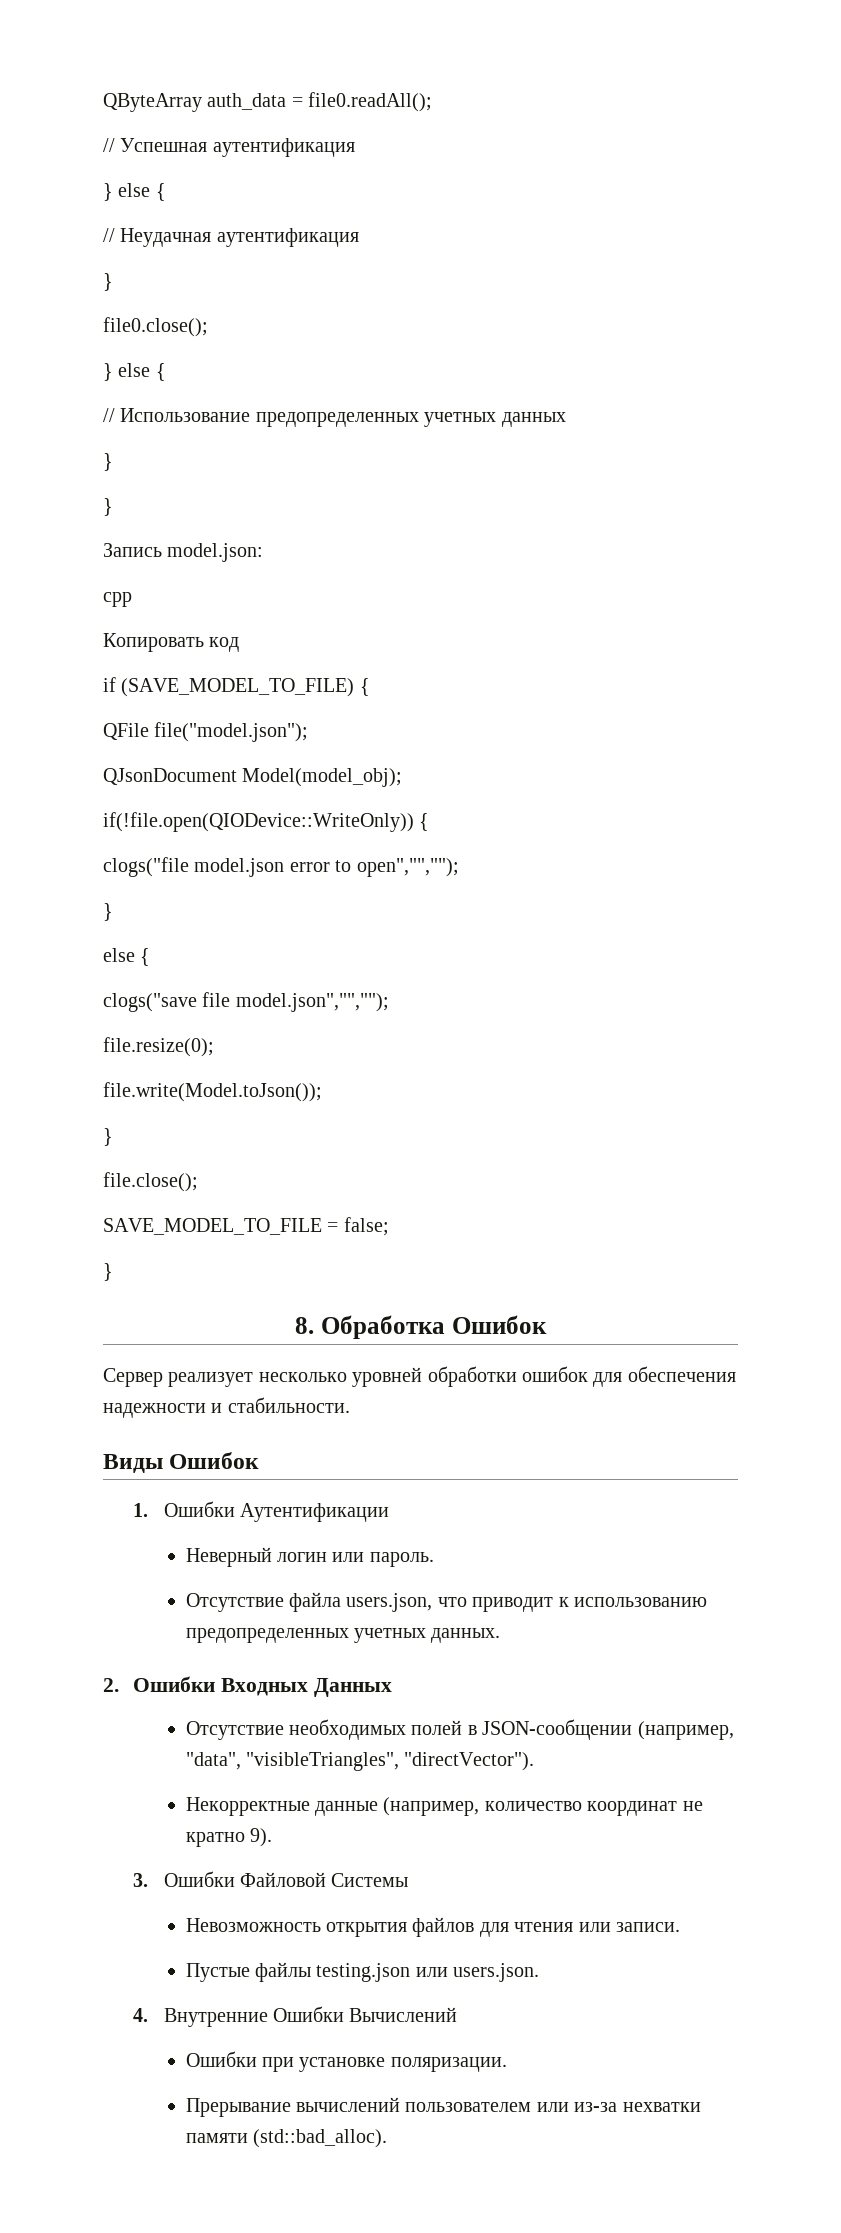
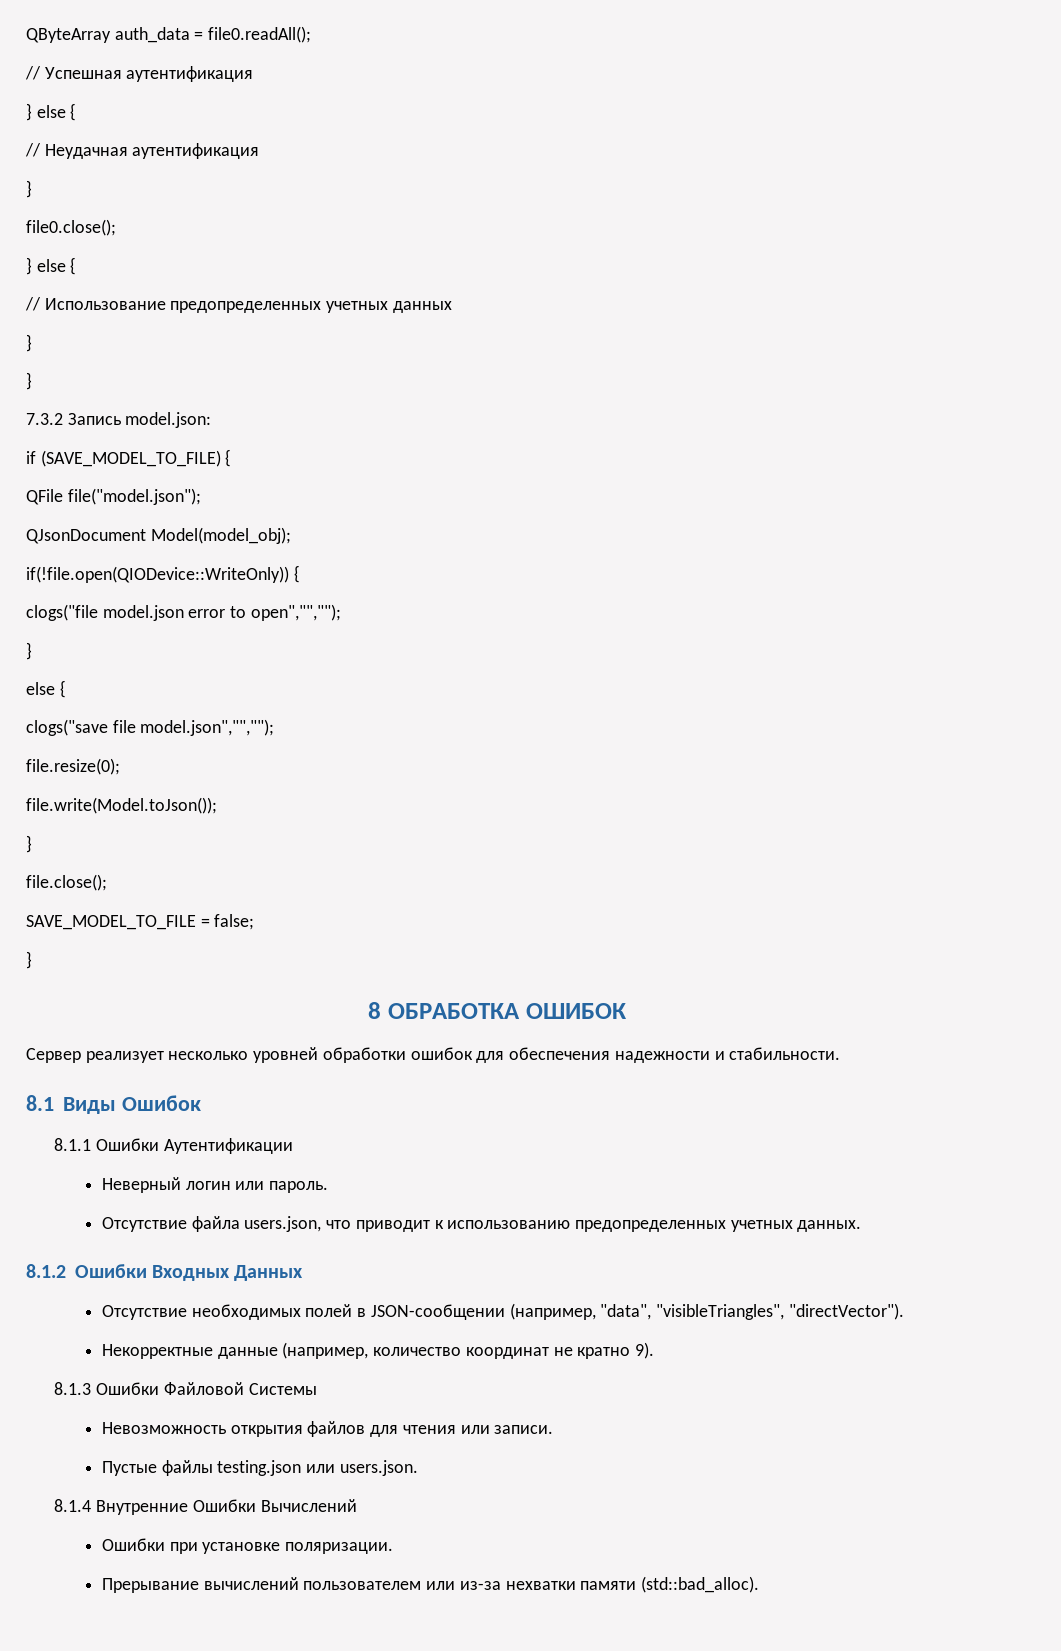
(113, 507) none -> [26,413,63,425] 7.3.2
[103,592,132,607] [103,633,240,652] // cpp // Копировать код -> (212, 420) none
[295,1315,547,1339] 8. Обработка Ошибок -> [368,1002,627,1019] 8 ОБРАБОТКА ОШИБОК
(350, 1405) none -> [26,1095,54,1111] 8.1
[133,1503,149,1517] 1. -> [54,1138,92,1151] 8.1.1
[103,1678,119,1692] 2. -> [26,1264,66,1278] 8.1.2
[133,1873,149,1887] 3. -> [54,1382,92,1395] 8.1.3
[133,2008,149,2022] 4. -> [54,1499,92,1512] 8.1.4

